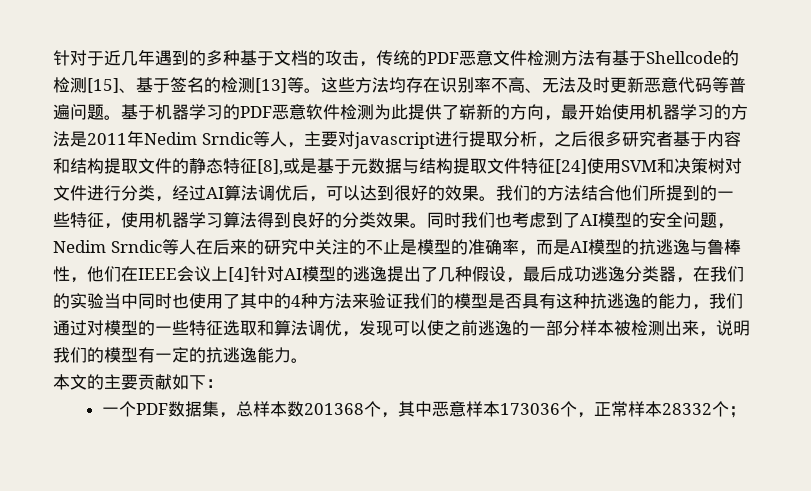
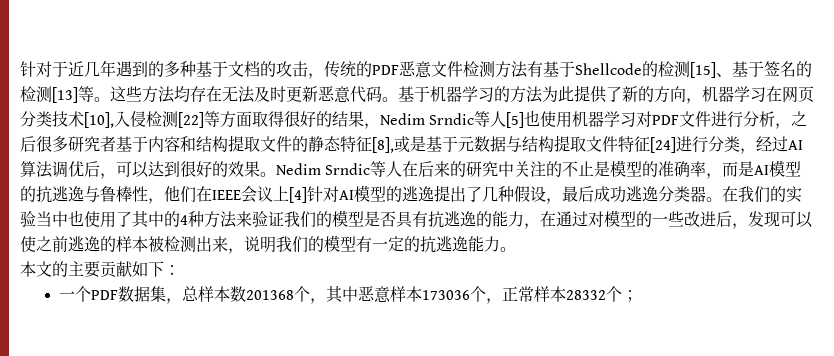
[440,77,542,93] 识别率不高、 -> (222, 94) none
[712,77,746,93] [53,104,104,120] 等普遍问题 -> (382, 94) none
[240,104,374,120] PDF恶意软件检测 -> [510,86,543,103] 方法
[459,104,476,120] 崭 -> (622, 94) none
[561,104,748,120] [53,130,503,149] 最开始使用机器学习的方法是2011年Nedim Srndic等人，主要对javascript进行提取 -> [702,86,814,103] [20,110,744,129] 机器学习在网页分类技术[10],入侵检测[22]等方面取得很好的结果，Nedim Srndic等人[5]也使用机器学习对PDF文件进行
[587,158,742,174] [53,185,87,201] 使用SVM和决策树对文件 -> (676, 145) none
[496,185,734,201] [53,212,734,229] 我们的方法结合他们所提到的一些特征，使用机器学习算法得到良好的分类效果。同时我们也考虑到了AI模型的安全问题， -> (276, 174) none
[676,277,693,283] ， -> [706,197,722,202] 。
[138,293,172,309] 同时 -> (68, 219) none
[556,293,590,309] 这种 -> (428, 219) none
[709,293,743,309] 我们 -> [540,211,556,227] 在
[189,320,342,336] 特征选取和算法调优 -> [684,211,732,227] 改进后
[529,320,580,336] 一部分 -> (116, 244) none

